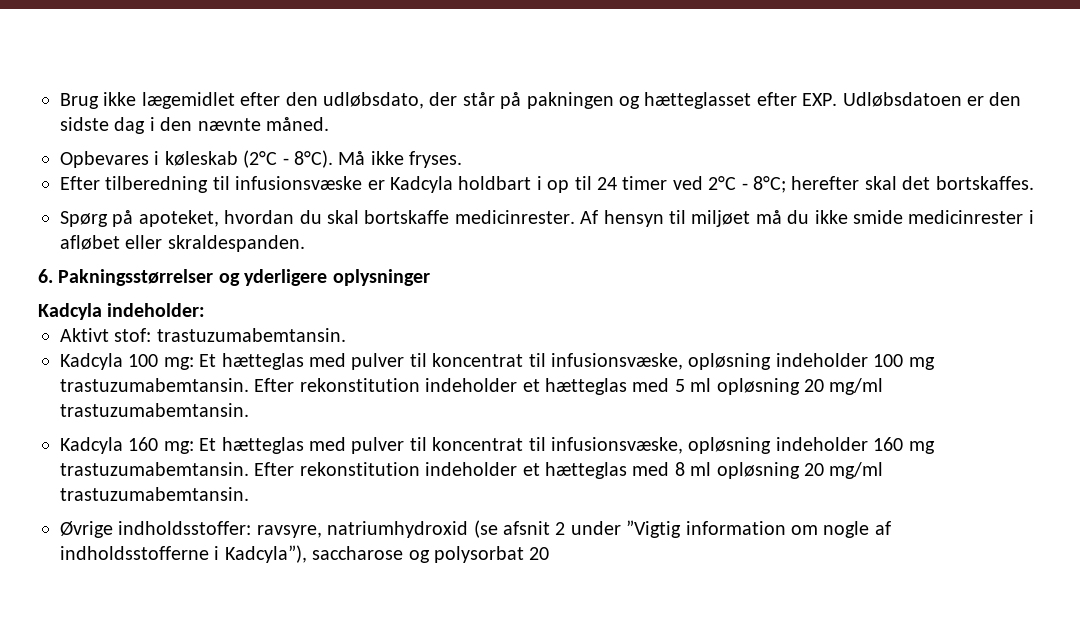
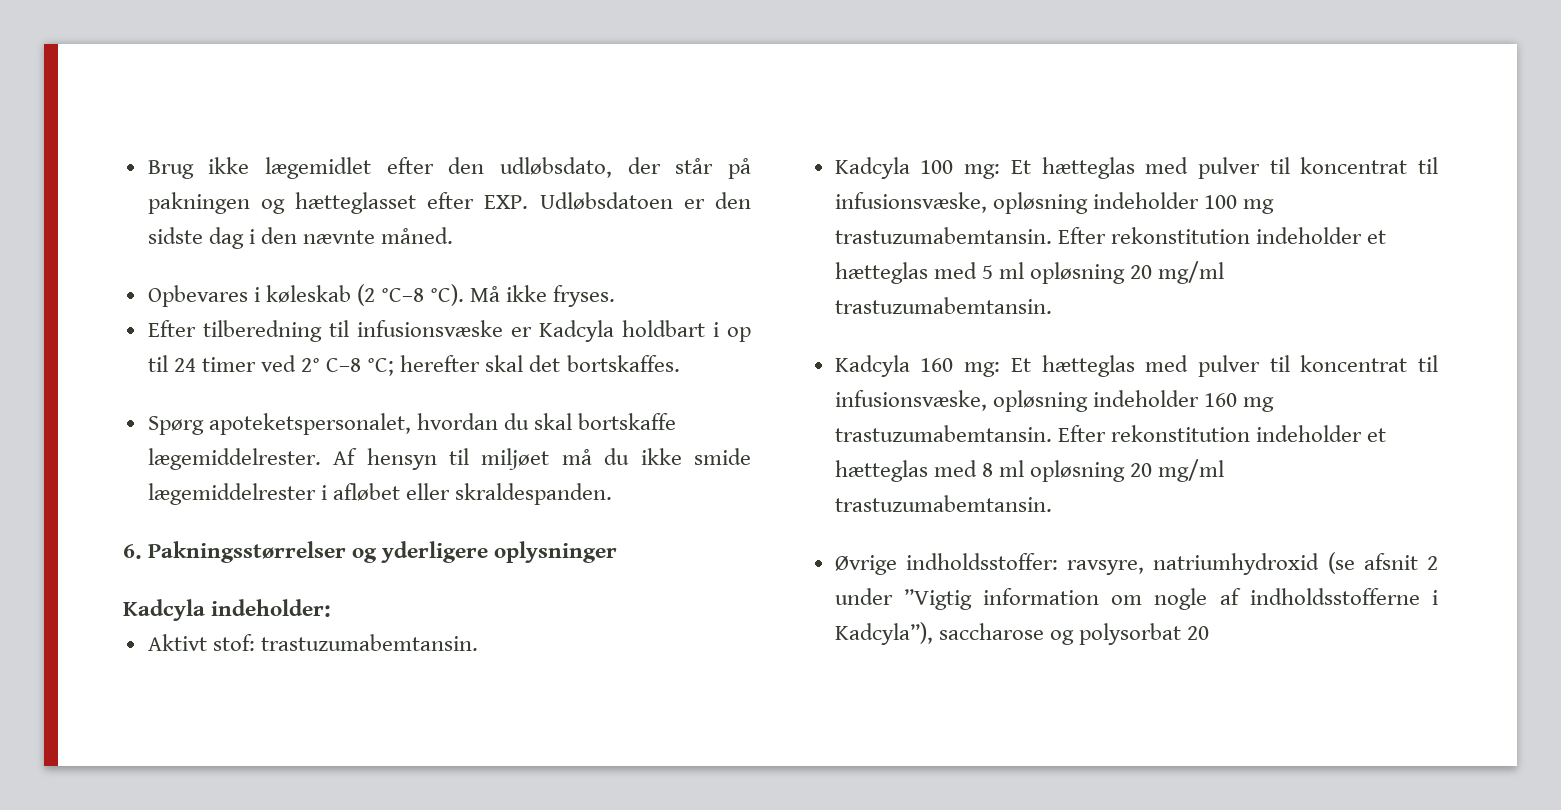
[243,150,333,168] (2°C - 8°C). -> [356,284,465,306] (2 °C–8 °C).
[708,176,786,193] 2°C - 8°C; -> [301,358,395,376] 2° C–8 °C;
[112,210,219,227] på apoteket, -> [208,413,411,435] apoteketspersonalet,
[454,210,575,224] medicinrester. -> [147,448,321,470] lægemiddelrester.
[908,210,1024,224] medicinrester -> [147,483,316,505] lægemiddelrester

